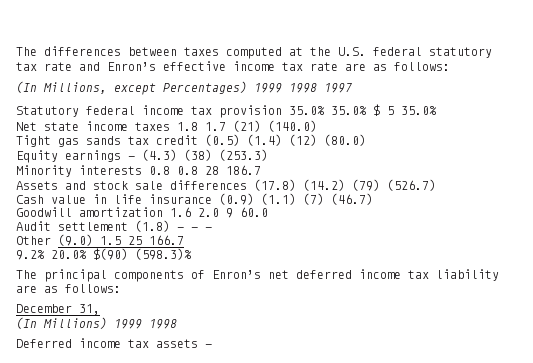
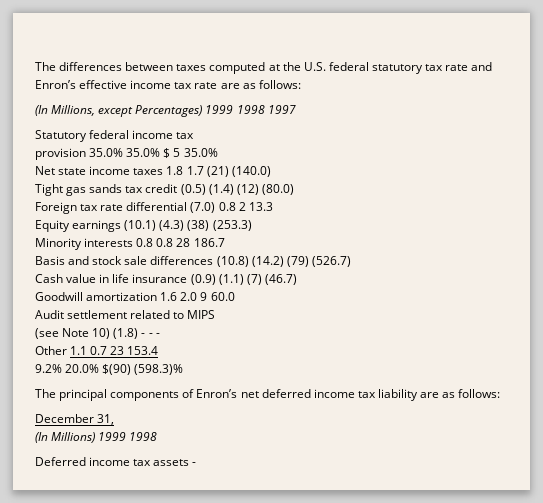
(212, 110) none -> (195, 135) //
(366, 140) none -> [35,202,273,214] // Foreign tax rate differential (7.0) 0.8 2 13.3
[128,156,135,160] - -> [124,220,157,231] (10.1)
[16,181,58,190] Assets -> [35,256,65,265] Basis
[254,179,296,191] (17.8) -> [216,256,249,267] (10.8)
(128, 226) none -> [130,310,216,319] [35,328,111,339] related to MIPS // (see Note 10)
[58,234,184,246] (9.0) 1.5 25 166.7 -> [70,346,159,355] 1.1 0.7 23 153.4

